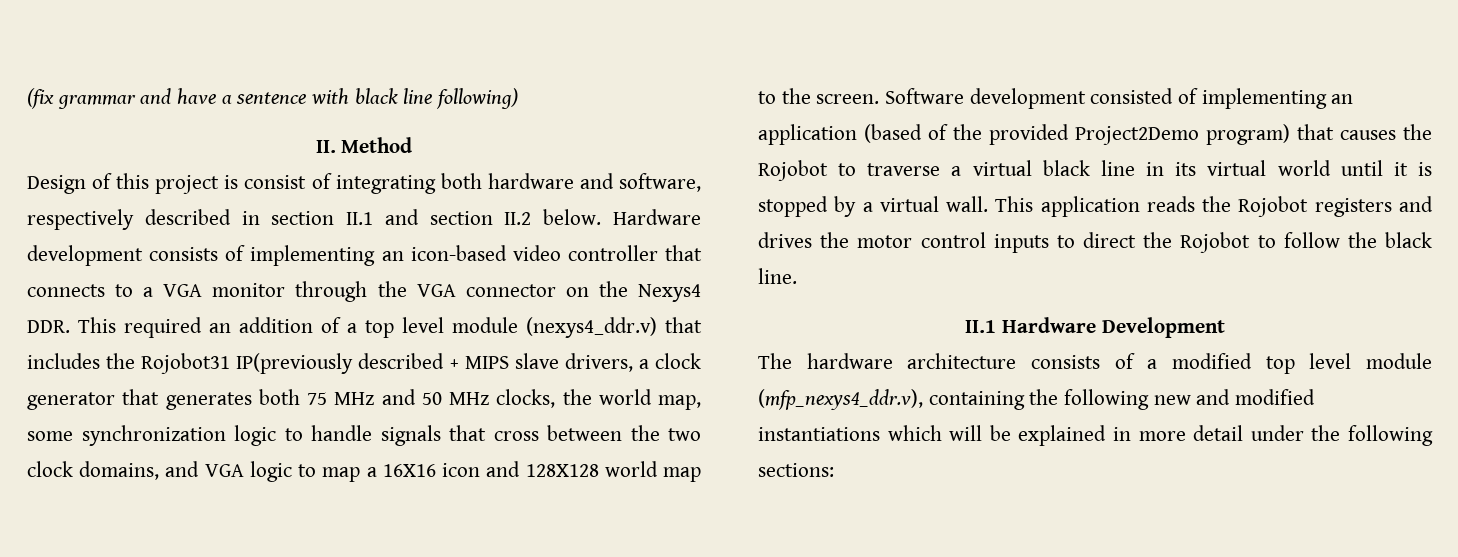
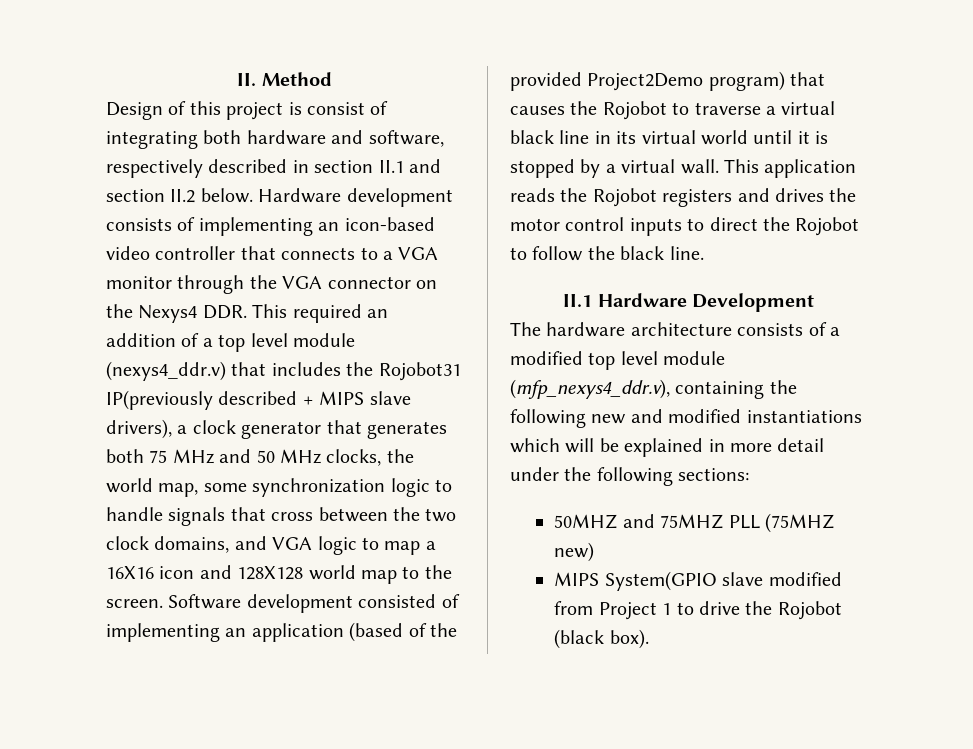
[27,88,519,109] (fix grammar and have a sentence with black line following) // -> (237, 79) none
[564,353,633,372] drivers, -> [106,419,172,439] drivers),
(834, 470) none -> [554,513,835,533] [554,542,595,562] [554,571,842,591] [554,601,842,620] [554,629,649,649] // 50MHZ and 75MHZ PLL (75MHZ new) // MIPS System(GPIO slave modified from Project 1 to drive the Rojobot (black box).

